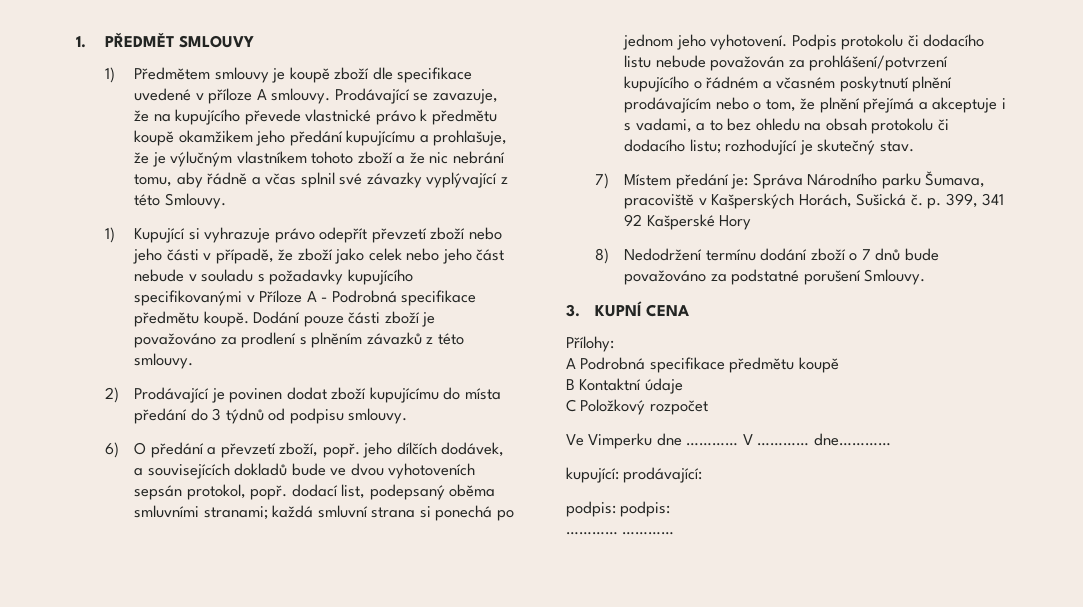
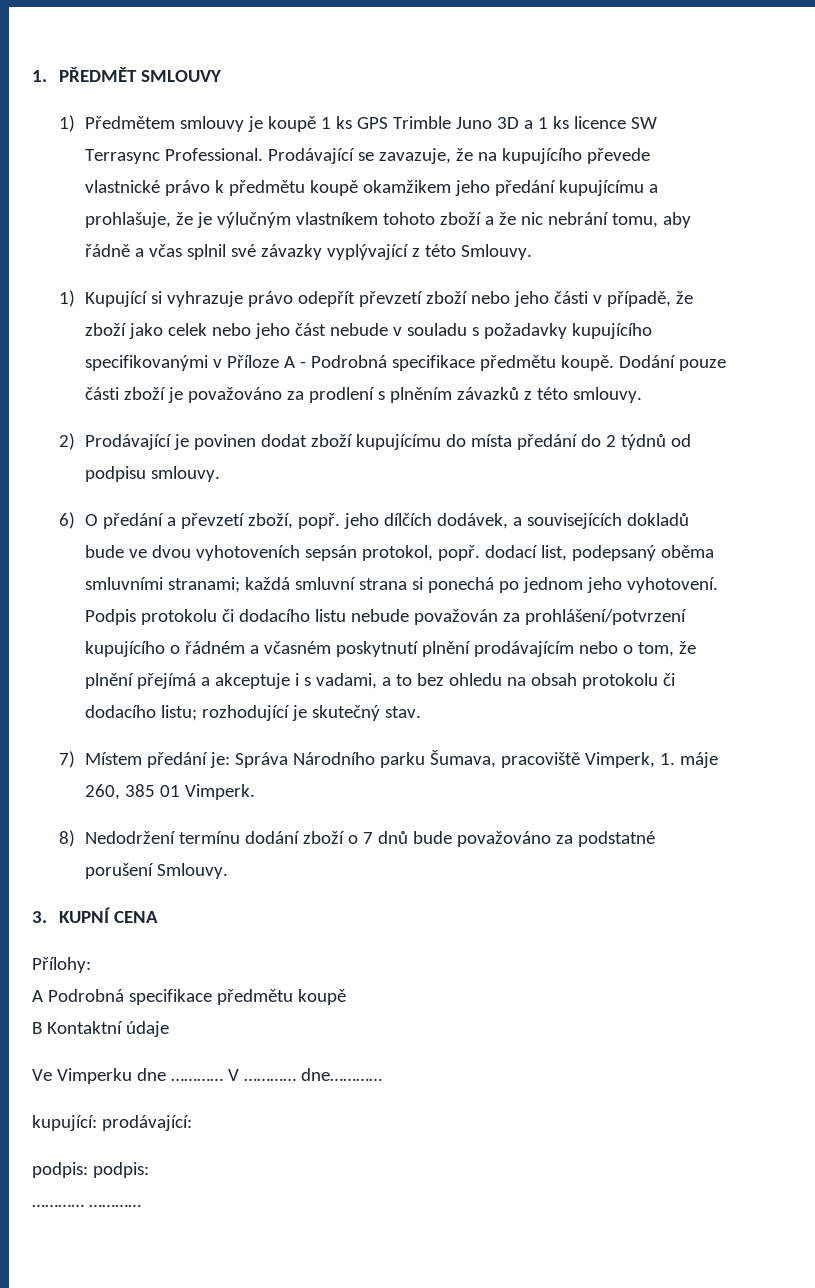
[334,67,473,83] [134,88,331,104] zboží dle specifikace uvedené v příloze A smlouvy. -> [321,116,658,129] [85,148,264,164] 1 ks GPS Trimble Juno 3D a 1 ks licence SW Terrasync Professional.
[212,408,222,421] 3 -> [606,435,617,447] 2
[698,193,1005,209] [624,214,752,230] v Kašperských Horách, Sušická č. p. 399, 341 92 Kašperské Hory -> [585,752,719,768] [85,784,256,800] Vimperk, 1. máje 260, 385 01 Vimperk.
[566,399,708,415] // C Položkový rozpočet -> (169, 1029) none

